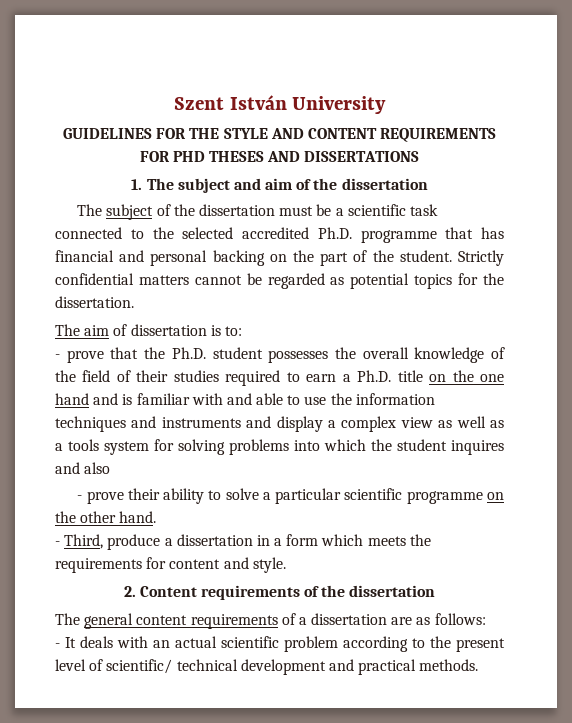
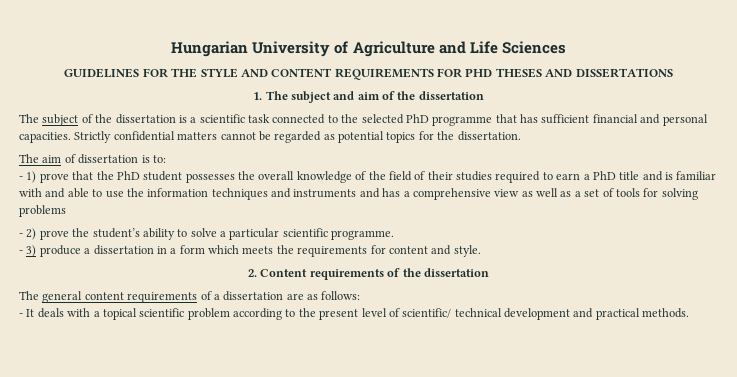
[173,95,287,110] Szent István -> [171,41,249,57] Hungarian
(387, 105) none -> [334,41,566,57] of Agriculture and Life Sciences
[279,204,332,216] must be -> [178,115,187,123] is
[242,227,352,239] accredited Ph.D. -> [405,114,429,123] PhD
(504, 233) none -> [541,114,590,124] sufficient
[212,250,452,266] backing on the part of the student. -> [19,132,71,143] capacities.
(60, 356) none -> [26,171,37,183] 1)
[171,347,206,359] Ph.D. -> [116,171,140,180] PhD
[357,370,504,382] [55,393,89,405] Ph.D. title on the one hand -> [592,171,640,180] PhD title
[276,416,397,432] display a complex -> [382,188,491,200] has a comprehensive
[68,439,149,455] tools system -> [584,188,640,197] set of tools
[294,439,504,455] [55,462,111,474] [77,488,160,504] into which the student inquires and also // - prove their -> [19,228,140,240] // - 2) prove the student’s
[406,491,505,504] [55,511,157,523] [55,534,104,549] programme on the other hand. // - Third, -> [331,230,395,240] [19,245,37,257] programme. // - 3)
[153,636,217,648] an actual -> [93,308,137,320] a topical

